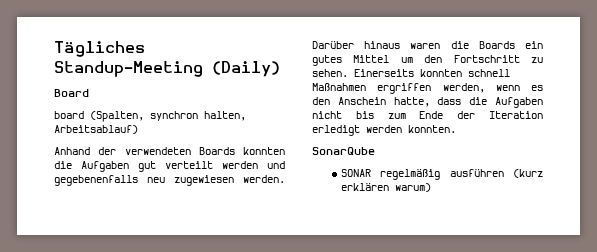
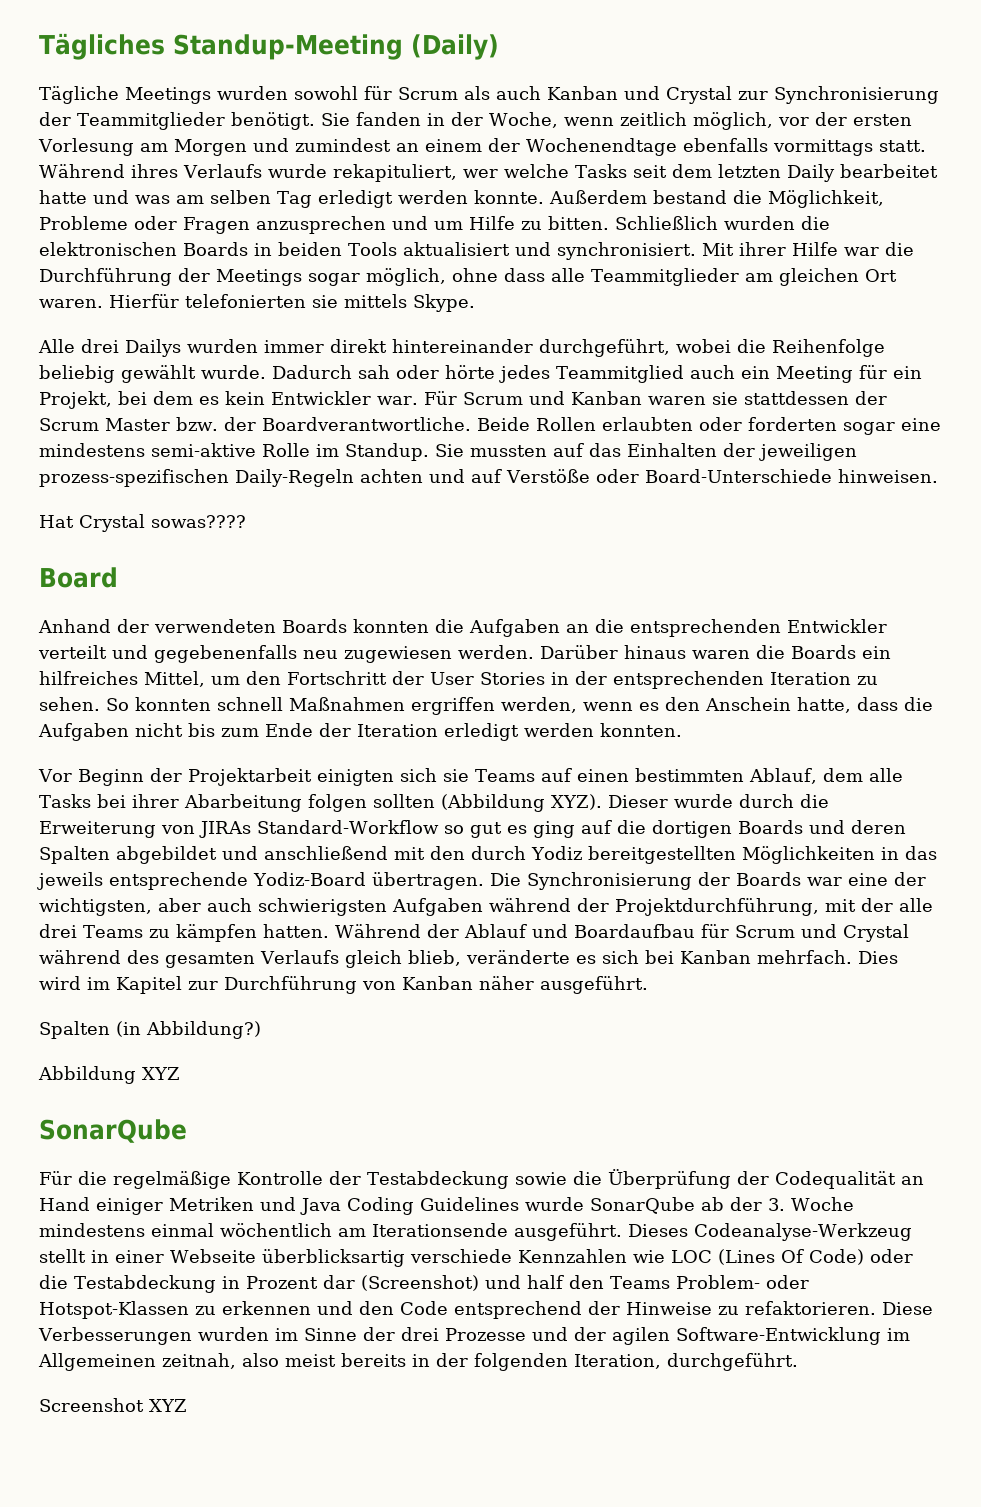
[54,89,89,97] [54,111,246,122] [54,125,138,134] Board // board (Spalten, synchron halten, Arbeitsablauf) -> [39,86,939,104] [39,112,912,130] [38,138,926,156] [39,164,938,182] [39,190,884,208] [39,216,830,234] [39,242,914,260] [39,268,897,286] [39,294,475,312] [38,339,885,357] [39,365,922,383] [39,391,887,409] [39,417,941,435] [39,443,857,461] [39,469,938,487] [39,514,246,532] [39,567,118,588] Tägliche Meetings wurden sowohl für Scrum als auch Kanban und Crystal zur Synchronisierung der Teammitglieder benötigt. Sie fanden in der Woche, wenn zeitlich möglich, vor der ersten Vorlesung am Morgen und zumindest an einem der Wochenendtage ebenfalls vormittags statt. Während ihres Verlaufs wurde rekapituliert, wer welche Tasks seit dem letzten Daily bearbeitet hatte und was am selben Tag erledigt werden konnte. Außerdem bestand die Möglichkeit, Probleme oder Fragen anzusprechen und um Hilfe zu bitten. Schließlich wurden die elektronischen Boards in beiden Tools aktualisiert und synchronisiert. Mit ihrer Hilfe war die Durchführung der Meetings sogar möglich, ohne dass alle Teammitglieder am gleichen Ort waren. Hierfür telefonierten sie mittels Skype. // Alle drei Dailys wurden immer direkt hintereinander durchgeführt, wobei die Reihenfolge beliebig gewählt wurde. Dadurch sah oder hörte jedes Teammitglied auch ein Meeting für ein Projekt, bei dem es kein Entwickler war. Für Scrum und Kanban waren sie stattdessen der Scrum Master bzw. der Boardverantwortliche. Beide Rollen erlaubten oder forderten sogar eine mindestens semi-aktive Rolle im Standup. Sie mussten auf das Einhalten der jeweiligen prozess-spezifischen Daily-Regeln achten und auf Verstöße oder Board-Unterschiede hinweisen. // Hat Crystal sowas???? // Board
[138,161,258,172] gut verteilt werden -> [566,619,887,637] [38,645,107,659] an die entsprechenden Entwickler verteilt
[312,55,390,66] gutes Mittel -> [39,671,205,687] hilfreiches Mittel,
(520, 59) none -> [391,671,851,689] der User Stories in der entsprechenden Iteration
[354,69,414,77] Einerseits -> [106,698,129,711] So
[312,147,375,155] [340,169,543,180] [340,183,431,192] SonarQube // SONAR regelmäßig ausführen (kurz erklären warum) -> [38,768,903,786] [39,794,829,812] [39,820,906,838] [39,846,937,864] [37,872,926,890] [39,898,933,916] [39,924,909,942] [39,950,898,968] [39,976,648,994] [39,1021,261,1039] [38,1066,180,1084] [39,1119,187,1143] [39,1169,924,1189] [39,1197,854,1215] [39,1223,912,1241] [39,1249,913,1267] [39,1275,809,1293] [39,1301,933,1319] [38,1327,910,1345] [38,1353,798,1371] [39,1398,187,1412] Vor Beginn der Projektarbeit einigten sich sie Teams auf einen bestimmten Ablauf, dem alle Tasks bei ihrer Abarbeitung folgen sollten (Abbildung XYZ). Dieser wurde durch die Erweiterung von JIRAs Standard-Workflow so gut es ging auf die dortigen Boards und deren Spalten abgebildet und anschließend mit den durch Yodiz bereitgestellten Möglichkeiten in das jeweils entsprechende Yodiz-Board übertragen. Die Synchronisierung der Boards war eine der wichtigsten, aber auch schwierigsten Aufgaben während der Projektdurchführung, mit der alle drei Teams zu kämpfen hatten. Während der Ablauf und Boardaufbau für Scrum und Crystal während des gesamten Verlaufs gleich blieb, veränderte es sich bei Kanban mehrfach. Dies wird im Kapitel zur Durchführung von Kanban näher ausgeführt. // Spalten (in Abbildung?) // Abbildung XYZ // SonarQube // Für die regelmäßige Kontrolle der Testabdeckung sowie die Überprüfung der Codequalität an Hand einiger Metriken und Java Coding Guidelines wurde SonarQube ab der 3. Woche mindestens einmal wöchentlich am Iterationsende ausgeführt. Dieses Codeanalyse-Werkzeug stellt in einer Webseite überblicksartig verschiede Kennzahlen wie LOC (Lines Of Code) oder die Testabdeckung in Prozent dar (Screenshot) und half den Teams Problem- oder Hotspot-Klassen zu erkennen und den Code entsprechend der Hinweise zu refaktorieren. Diese Verbesserungen wurden im Sinne der drei Prozesse und der agilen Software-Entwicklung im Allgemeinen zeitnah, also meist bereits in der folgenden Iteration, durchgeführt. // Screenshot XYZ

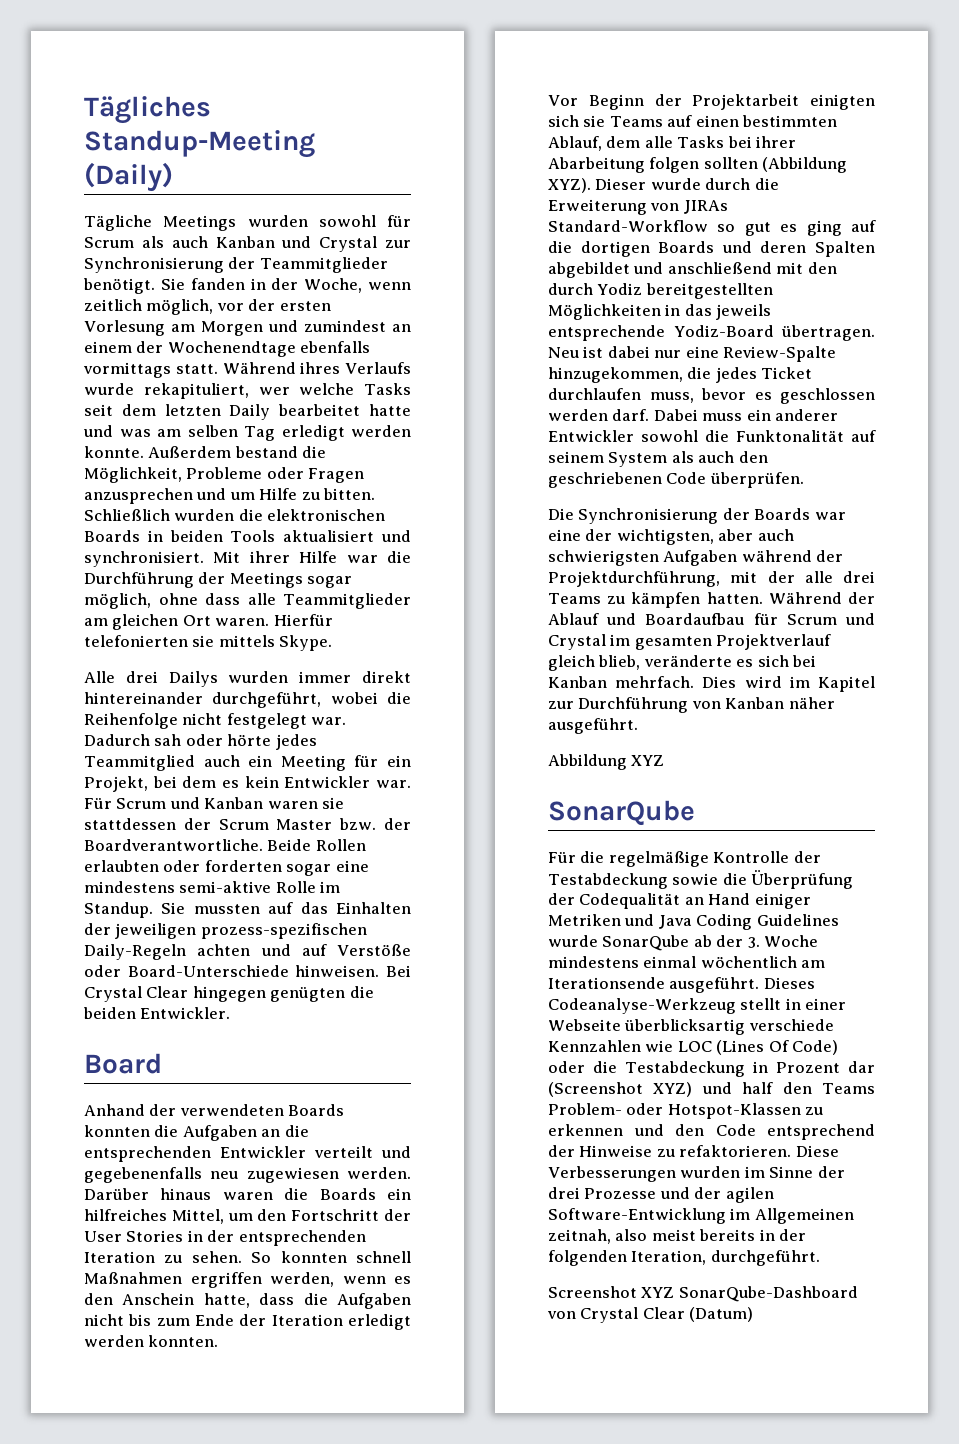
[39,365,266,383] beliebig gewählt wurde. -> [182,713,347,729] nicht festgelegt war.
[39,514,246,532] // Hat Crystal sowas???? -> [386,965,411,977] [84,986,374,1002] [83,1007,231,1019] Bei Crystal Clear hingegen genügten die beiden Entwickler.
(484, 881) none -> [548,346,837,362] [548,367,813,383] [548,388,875,404] [548,409,839,421] [548,430,876,442] [548,451,768,467] [548,472,804,488] Neu ist dabei nur eine Review-Spalte hinzugekommen, die jedes Ticket durchlaufen muss, bevor es geschlossen werden darf. Dabei muss ein anderer Entwickler sowohl die Funktonalität auf seinem System als auch den geschriebenen Code überprüfen. //
[39,950,339,968] während des gesamten Verlaufs -> [610,634,832,650] im gesamten Projektverlauf
[39,1021,261,1039] // Spalten (in Abbildung?) -> (638, 726) none
[360,1275,479,1291] (Screenshot) -> [548,1082,693,1097] (Screenshot XYZ)
(187, 1405) none -> [678,1286,858,1302] [547,1307,754,1323] SonarQube-Dashboard von Crystal Clear (Datum)

